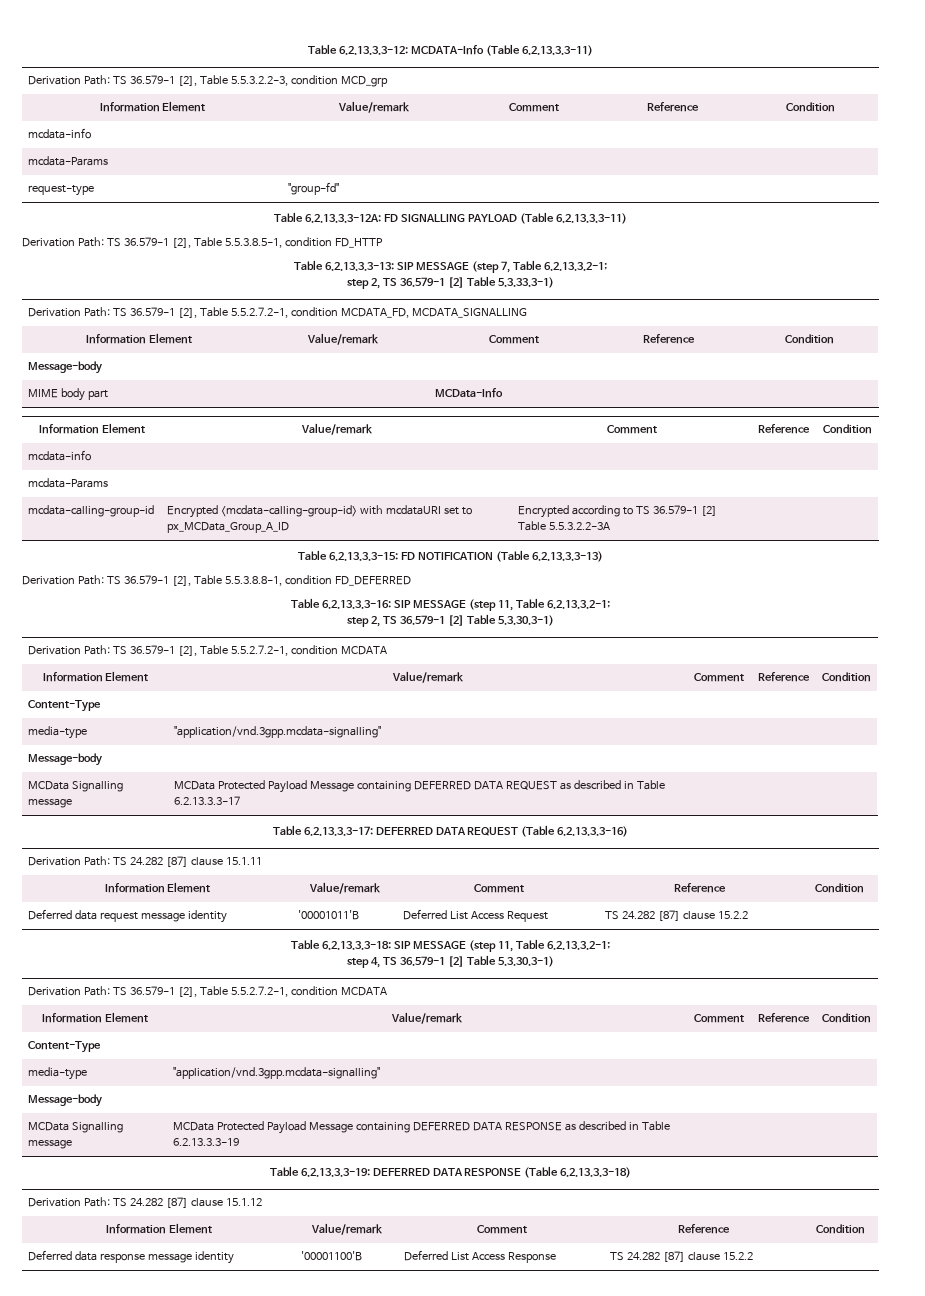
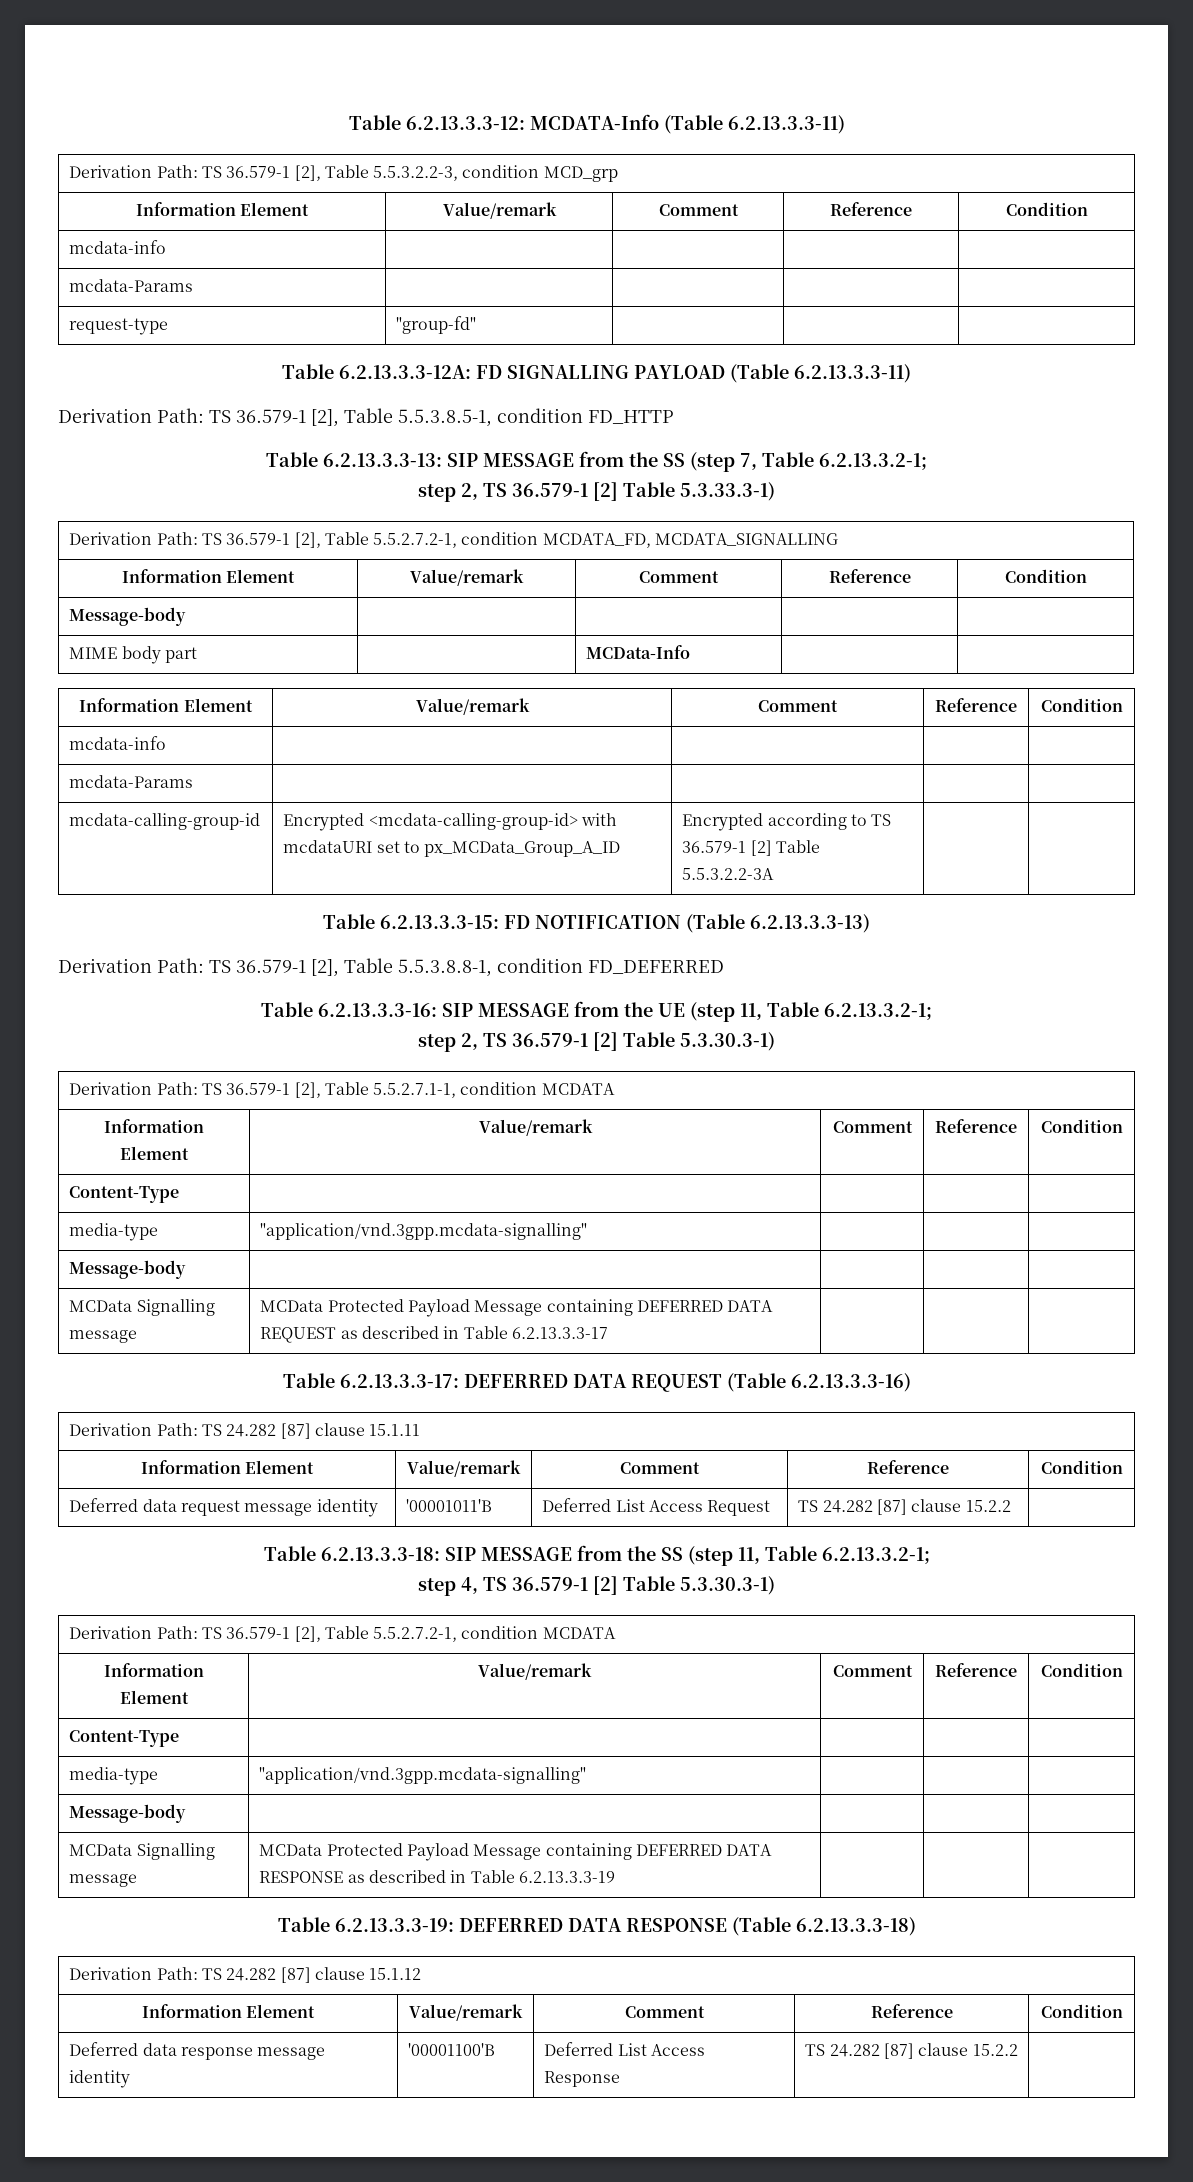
(470, 266) none -> [579,451,685,467] from the SS
(467, 604) none -> [574,1001,685,1017] from the UE
[231,645,289,656] 5.5.2.7.2-1, -> [373,1083,457,1098] 5.5.2.7.1-1,
(467, 945) none -> [576,1545,683,1561] from the SS

